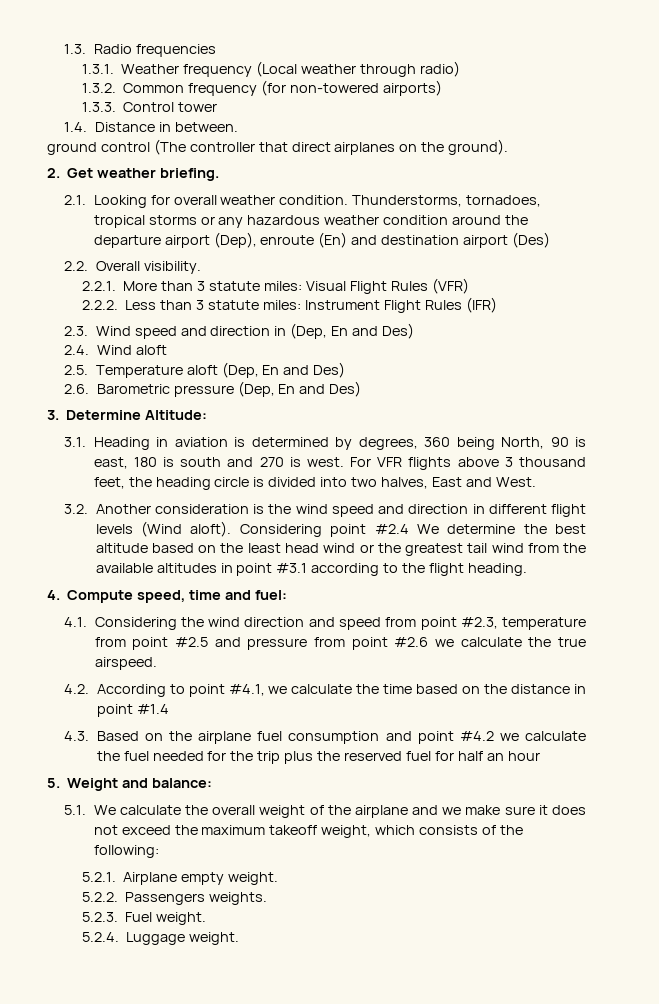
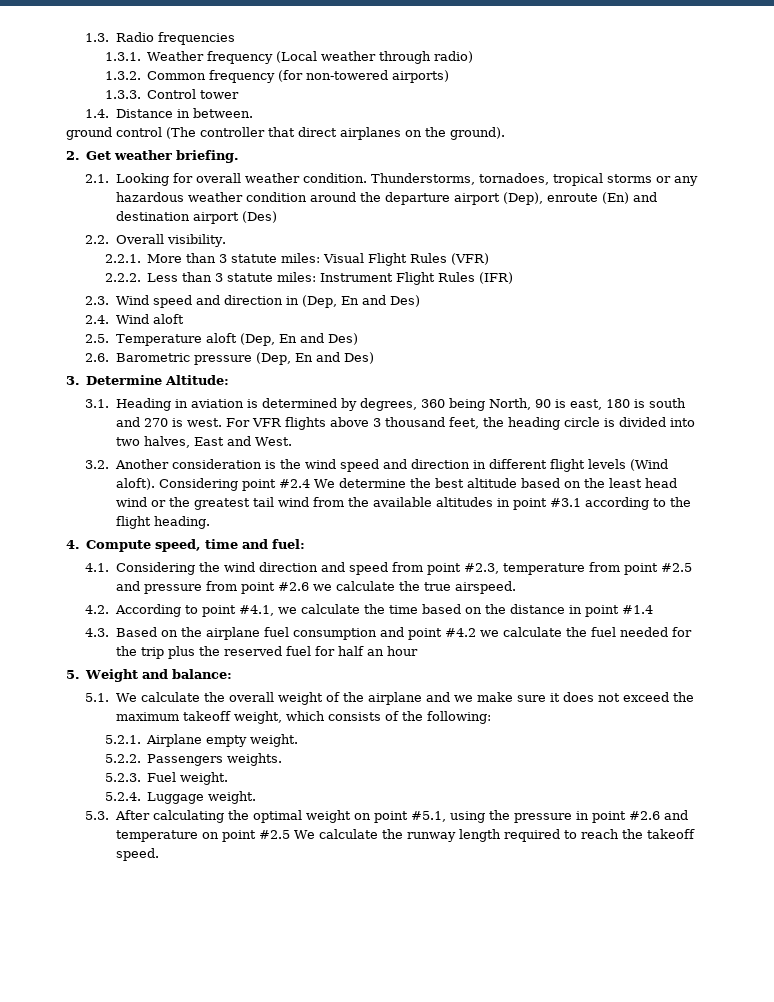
(240, 938) none -> [85,810,688,823] [115,829,695,842] [115,848,159,861] // 5.3. After calculating the optimal weight on point #5.1, using the pressure in point #2.6 and temperature on point #2.5 We calculate the runway length required to reach the takeoff speed.

